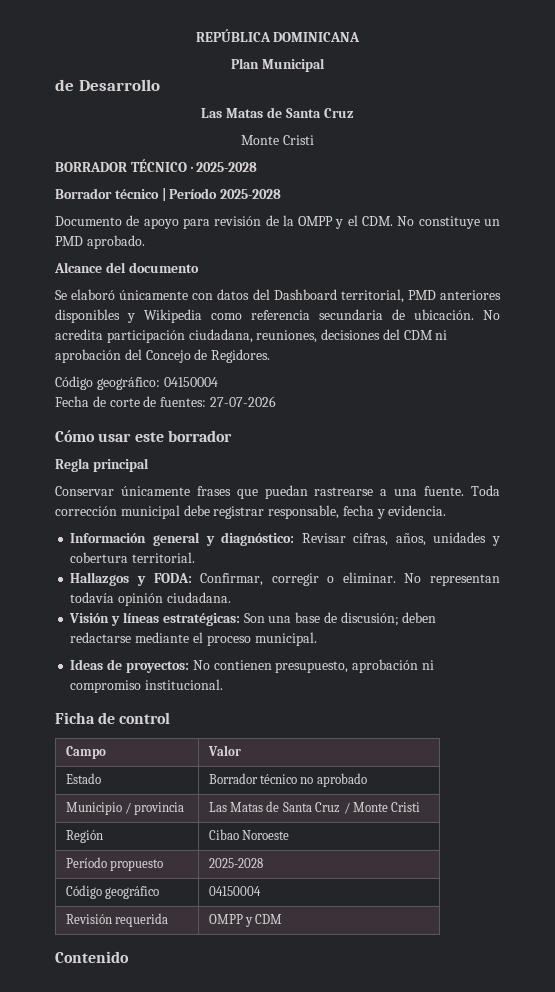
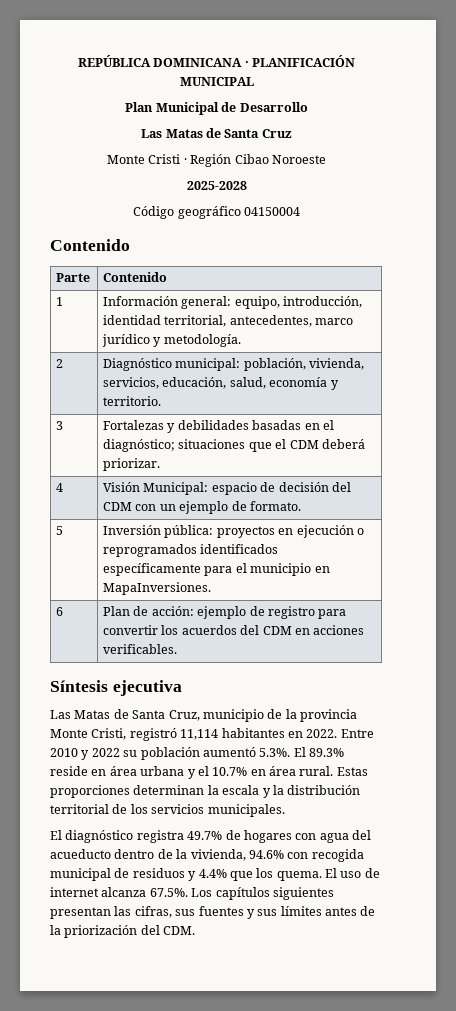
(361, 37) none -> [244,55,356,67] [179,77,254,86] · PLANIFICACIÓN MUNICIPAL
(325, 65) // -> (219, 108) none
[55,159,258,172] [55,188,282,201] [55,215,501,229] [55,235,145,249] [54,262,199,273] [55,289,501,303] [55,309,500,323] [55,329,448,343] [55,349,271,363] [55,376,218,390] [55,396,276,407] [55,430,232,442] [55,458,149,472] [55,485,501,499] [55,505,447,519] [70,532,500,546] [70,552,196,563] [70,572,500,586] [70,592,231,606] [69,612,437,626] [70,632,317,646] [70,659,434,673] [70,679,224,693] [55,712,171,724] [65,746,106,759] [207,745,241,756] [65,773,101,784] [208,773,367,787] [65,802,185,815] [208,801,421,814] [65,830,103,843] [208,829,290,840] [65,857,164,871] [208,858,263,868] [65,885,160,899] [208,886,261,896] [65,913,169,927] [208,914,283,927] [55,951,129,963] // BORRADOR TÉCNICO · 2025-2028 // Borrador técnico | Período 2025-2028 // Documento de apoyo para revisión de la OMPP y el CDM. No constituye un PMD aprobado. // Alcance del documento // Se elaboró únicamente con datos del Dashboard territorial, PMD anteriores disponibles y Wikipedia como referencia secundaria de ubicación. No acredita participación ciudadana, reuniones, decisiones del CDM ni aprobación del Concejo de Regidores. // Código geográfico: 04150004 // Fecha de corte de fuentes: 27-07-2026 // Cómo usar este borrador // Regla principal // Conservar únicamente frases que puedan rastrearse a una fuente. Toda corrección municipal debe registrar responsable, fecha y evidencia. // Información general y diagnóstico: Revisar cifras, años, unidades y cobertura territorial. // Hallazgos y FODA: Confirmar, corregir o eliminar. No representan todavía opinión ciudadana. // Visión y líneas estratégicas: Son una base de discusión; deben redactarse mediante el proceso municipal. // Ideas de proyectos: No contienen presupuesto, aprobación ni compromiso institucional. // Ficha de control // Campo | Valor // Estado | Borrador técnico no aprobado // Municipio / provincia | Las Matas de Santa Cruz / Monte Cristi // Región | Cibao Noroeste // Período propuesto | 2025-2028 // Código geográfico | 04150004 // Revisión requerida | OMPP y CDM // Contenido -> [183,154,326,167] [186,181,247,190] [133,206,300,219] [50,239,130,251] [56,273,91,282] [103,272,168,282] [56,297,64,306] [103,296,363,309] [103,315,354,327] [102,334,241,347] [56,359,64,368] [103,358,365,371] [103,377,339,390] [103,396,162,406] [56,421,64,430] [103,420,334,433] [103,439,365,452] [103,458,161,471] [56,483,64,492] [103,482,351,495] [103,501,301,514] [56,526,64,535] [103,525,364,538] [103,544,279,557] [103,563,330,576] [103,582,212,595] [56,607,64,616] [103,606,347,619] [103,625,365,635] [103,644,178,654] [50,680,182,696] [50,709,357,722] [50,728,374,741] [50,747,344,760] [50,766,368,779] [50,785,361,798] [50,804,285,817] [50,830,371,843] [50,849,364,862] [50,868,380,881] [50,887,334,900] [50,906,376,919] [50,925,196,938] · Región Cibao Noroeste // 2025-2028 // Código geográfico 04150004 // Contenido // Parte | Contenido // 1 | Información general: equipo, introducción, identidad territorial, antecedentes, marco jurídico y metodología. // 2 | Diagnóstico municipal: población, vivienda, servicios, educación, salud, economía y territorio. // 3 | Fortalezas y debilidades basadas en el diagnóstico; situaciones que el CDM deberá priorizar. // 4 | Visión Municipal: espacio de decisión del CDM con un ejemplo de formato. // 5 | Inversión pública: proyectos en ejecución o reprogramados identificados específicamente para el municipio en MapaInversiones. // 6 | Plan de acción: ejemplo de registro para convertir los acuerdos del CDM en acciones verificables. // Síntesis ejecutiva // Las Matas de Santa Cruz, municipio de la provincia Monte Cristi, registró 11,114 habitantes en 2022. Entre 2010 y 2022 su población aumentó 5.3%. El 89.3% reside en área urbana y el 10.7% en área rural. Estas proporciones determinan la escala y la distribución territorial de los servicios municipales. // El diagnóstico registra 49.7% de hogares con agua del acueducto dentro de la vivienda, 94.6% con recogida municipal de residuos y 4.4% que los quema. El uso de internet alcanza 67.5%. Los capítulos siguientes presentan las cifras, sus fuentes y sus límites antes de la priorización del CDM.

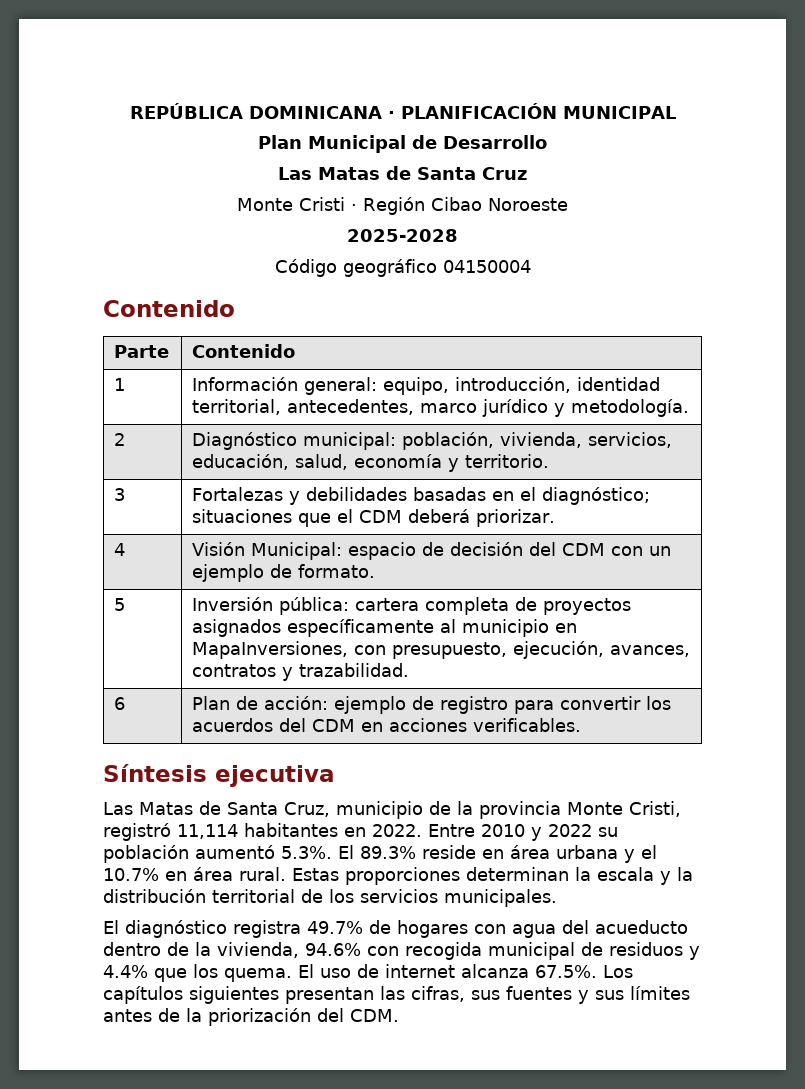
[216,525,364,538] [103,544,279,557] [103,563,330,576] [103,582,212,595] proyectos en ejecución o reprogramados identificados específicamente para el municipio en MapaInversiones. -> [355,597,632,615] [192,619,578,637] [192,641,691,659] [192,663,410,681] cartera completa de proyectos asignados específicamente al municipio en MapaInversiones, con presupuesto, ejecución, avances, contratos y trazabilidad.

